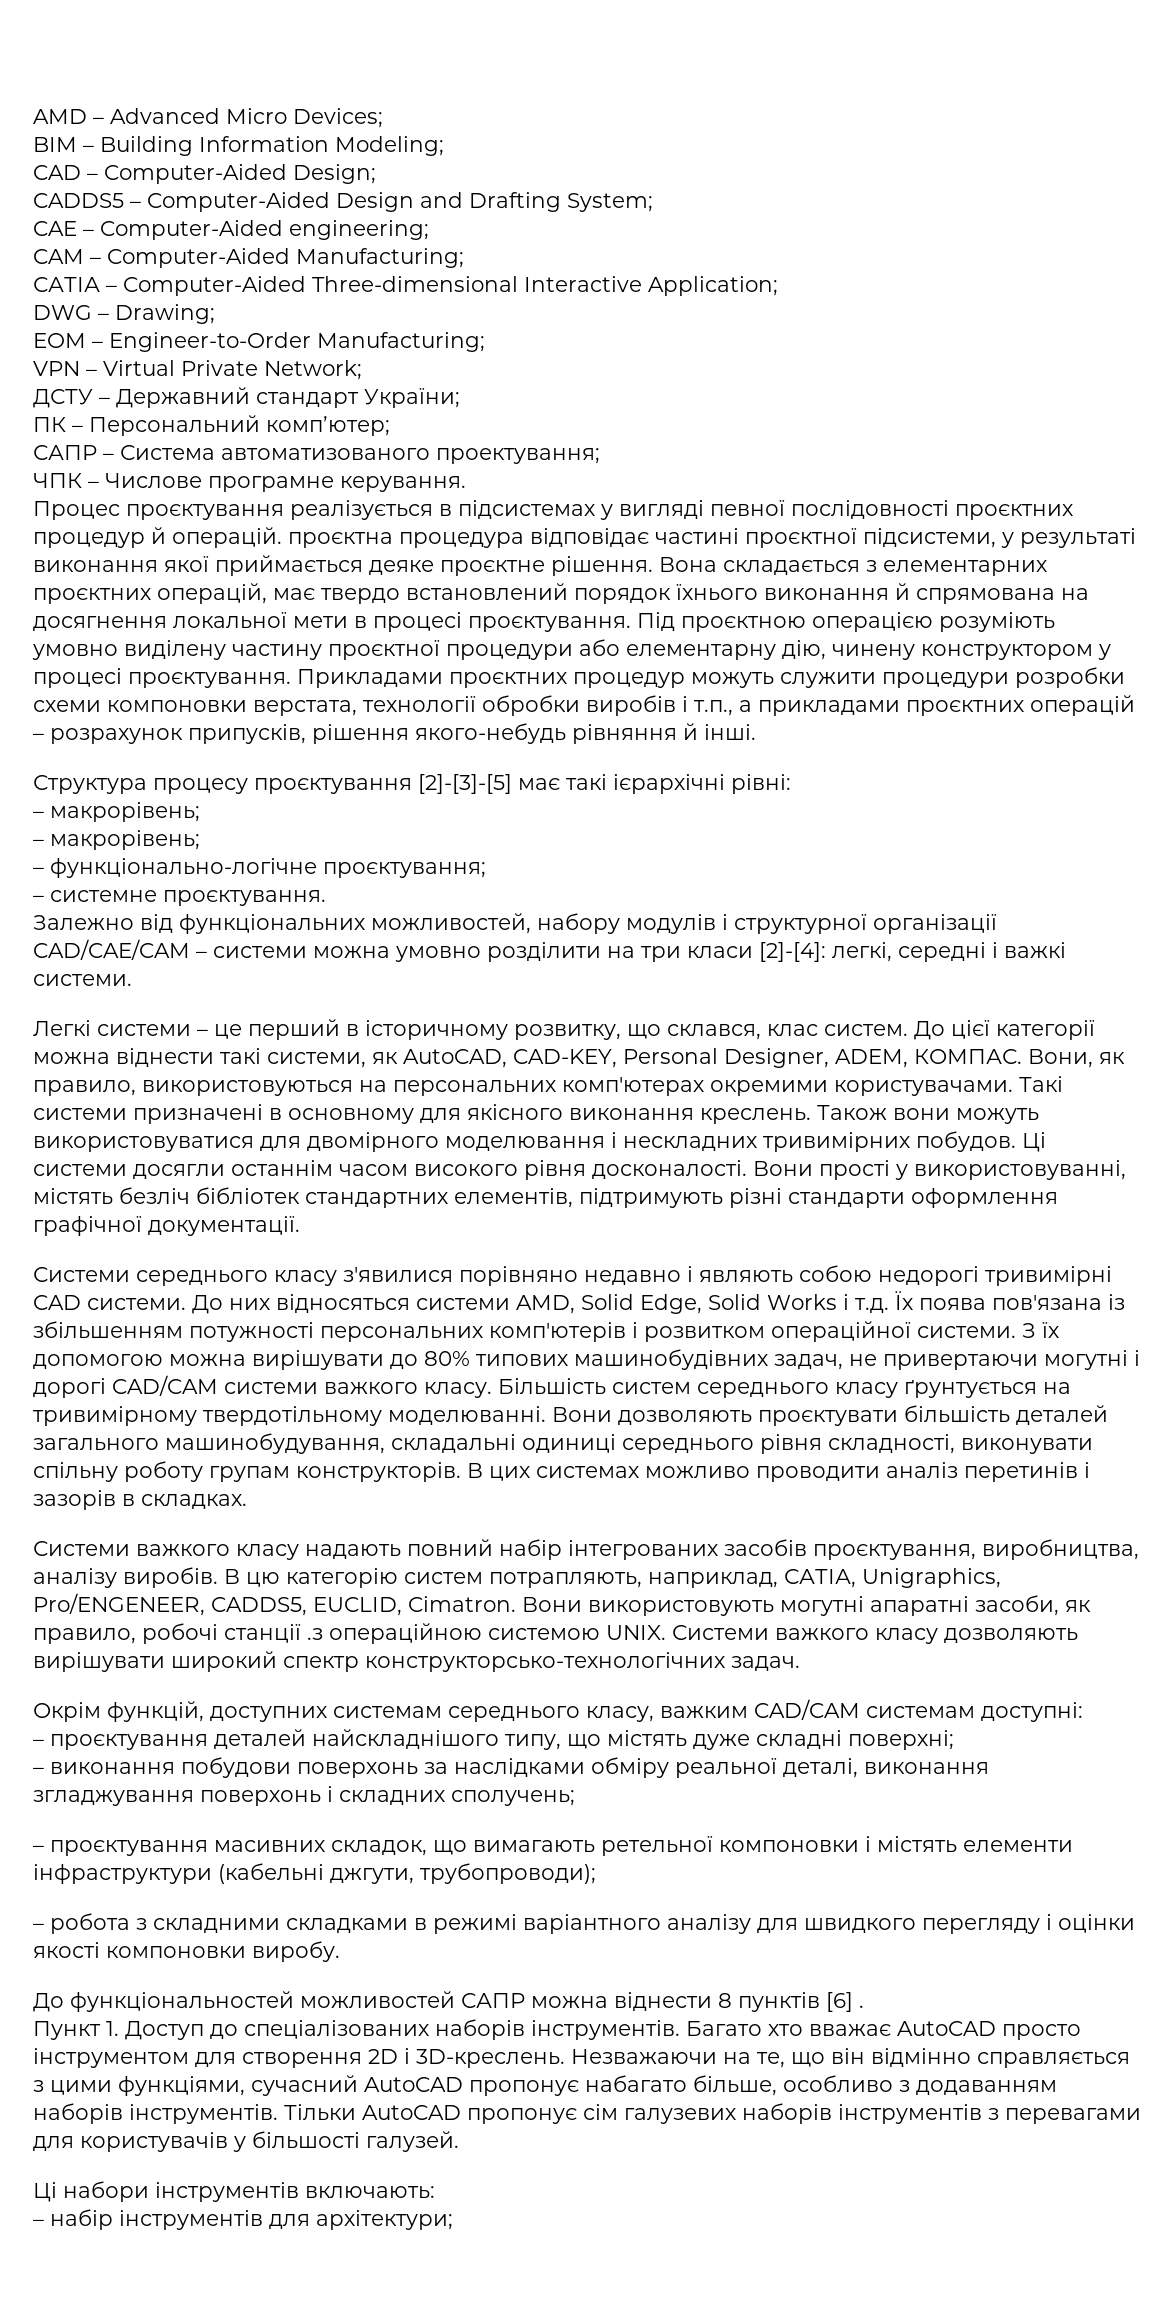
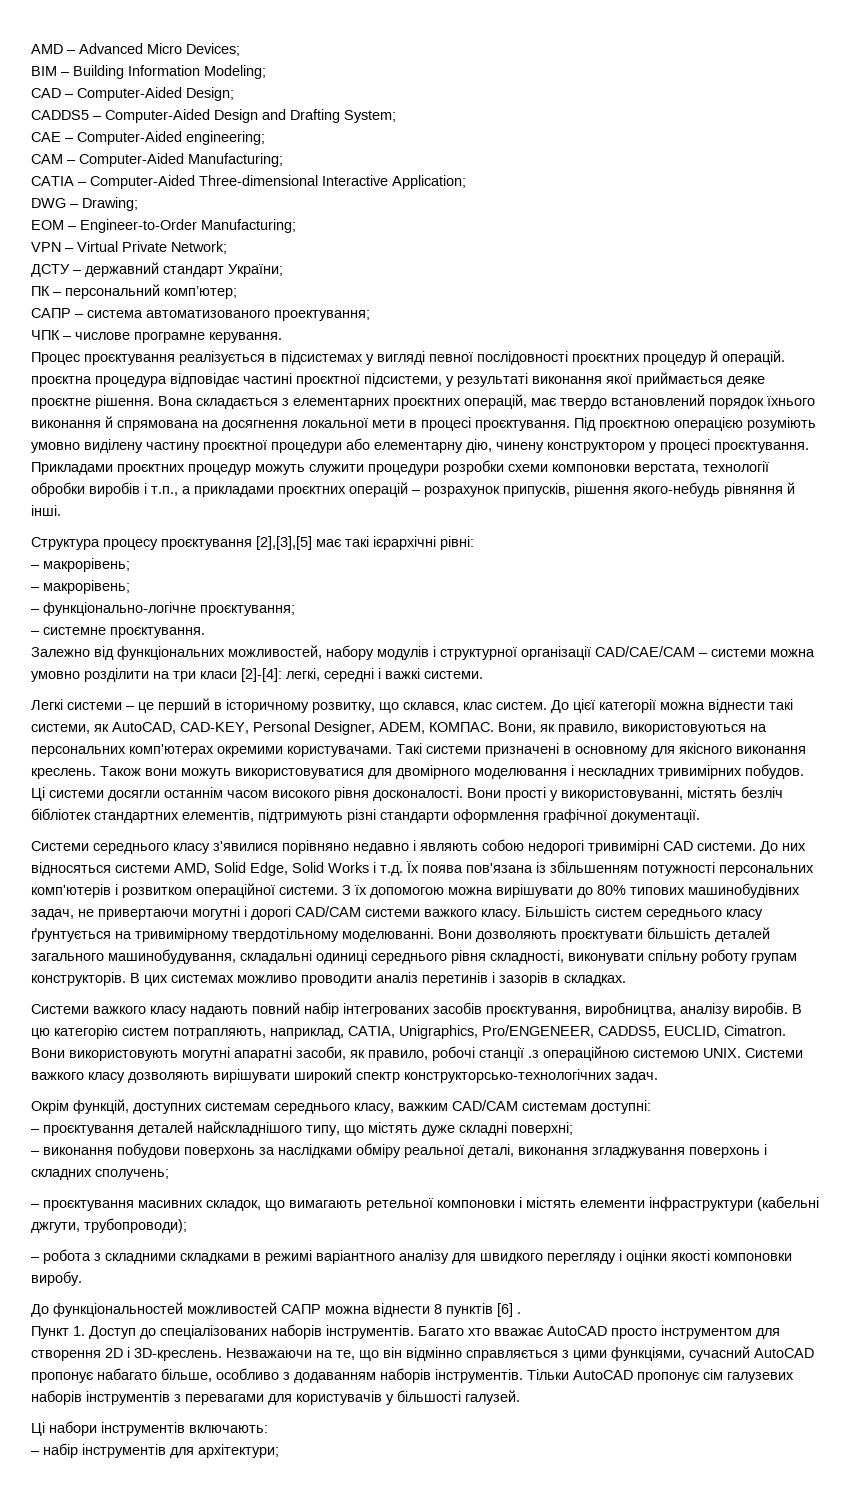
[116,387,250,408] Державний -> [85,262,159,277] державний
[89,415,260,436] Персональний -> [65,284,160,299] персональний
[120,445,215,460] Система -> [87,310,143,318] система
[105,473,202,488] Числове -> [75,332,130,340] числове
[418,774,512,794] [2]-[3]-[5] -> [256,536,312,550] [2],[3],[5]

